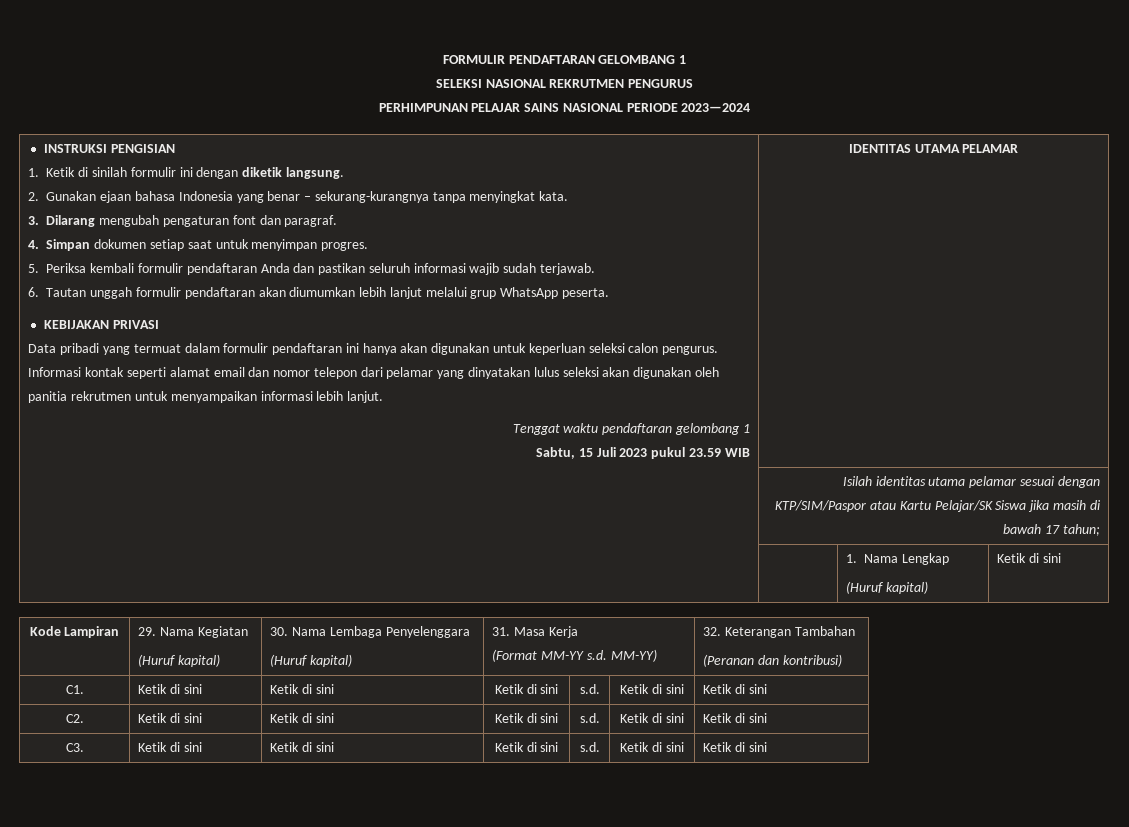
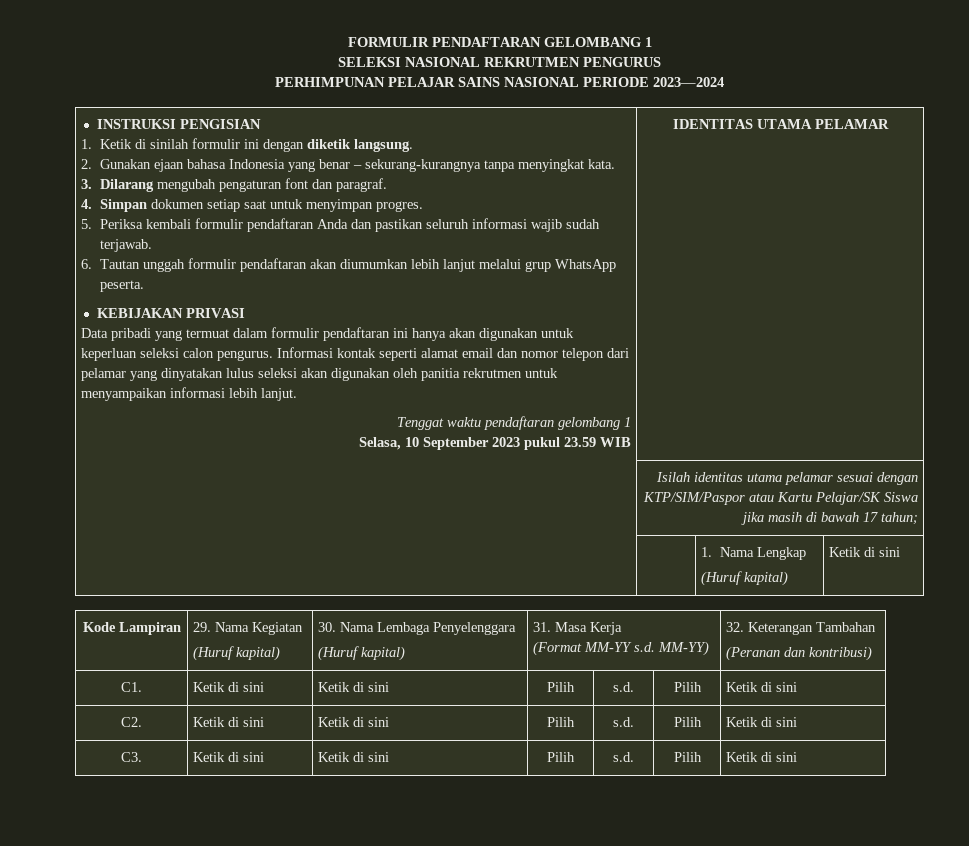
[535,447,616,459] Sabtu, 15 Juli -> [358,437,489,450] Selasa, 10 September
[494,684,559,694] [579,684,600,694] [620,684,684,694] Ketik di sini | s.d. | Ketik di sini -> [547,682,575,692] [613,682,634,692] [673,682,702,692] Pilih | s.d. | Pilih
[494,713,559,723] [579,713,600,723] [620,713,684,723] Ketik di sini | s.d. | Ketik di sini -> [547,717,575,727] [613,717,634,727] [673,717,702,727] Pilih | s.d. | Pilih
[494,742,559,752] [579,742,600,752] [620,742,684,752] [703,742,767,752] Ketik di sini | s.d. | Ketik di sini | Ketik di sini -> [547,752,575,762] [613,752,634,762] [673,752,702,762] [726,752,798,762] Pilih | s.d. | Pilih | Ketik di sini

